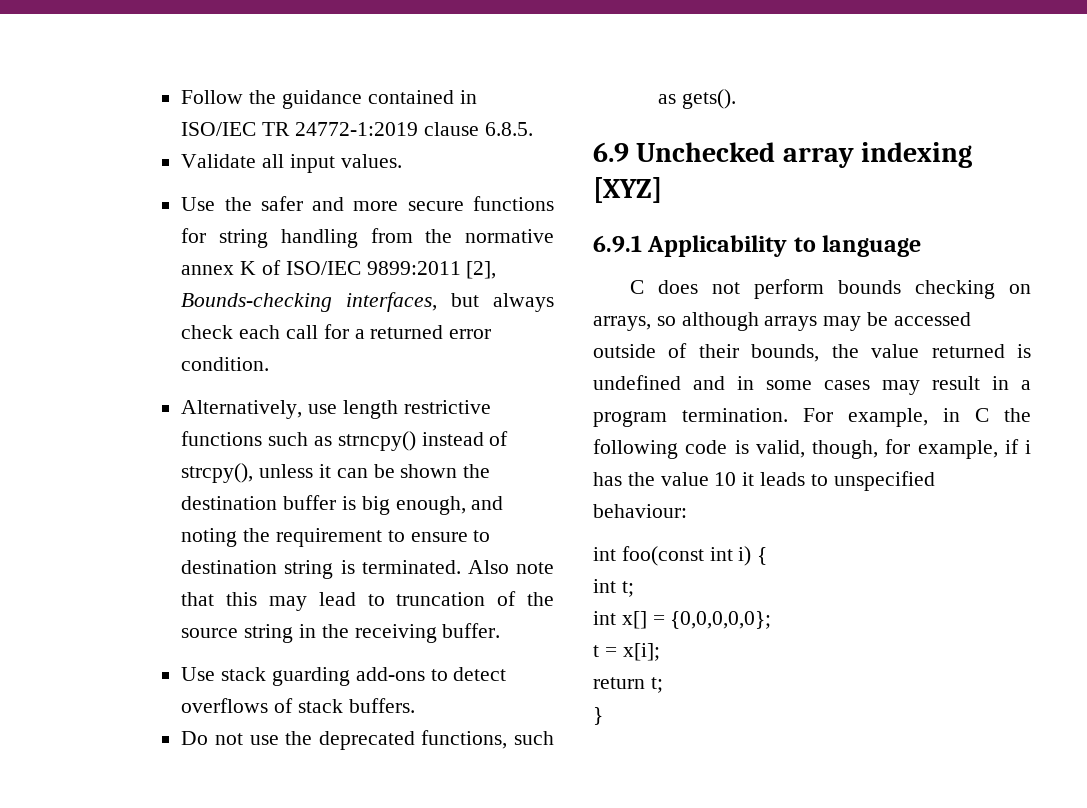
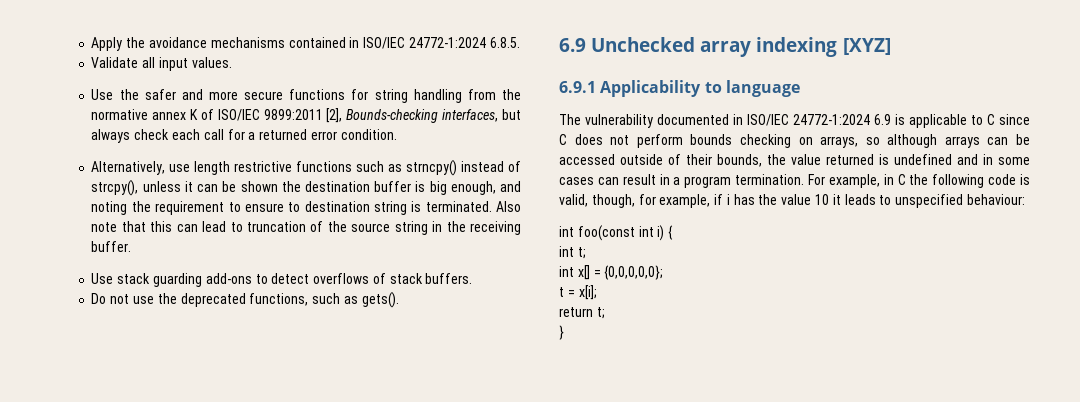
[181,90,477,109] [181,122,479,136] Follow the guidance contained in ISO/IEC TR 24772-1:2019 clause -> [91,37,486,51] Apply the avoidance mechanisms contained in ISO/IEC 24772-1:2024
[268,596,307,611] may -> [176,224,198,232] can
(922, 246) none -> [559,114,1030,128] The vulnerability documented in ISO/IEC 24772-1:2024 6.9 is applicable to C since
[823,316,862,331] may -> [987,137,1009,145] can
[882,380,920,395] may -> [597,177,619,185] can

